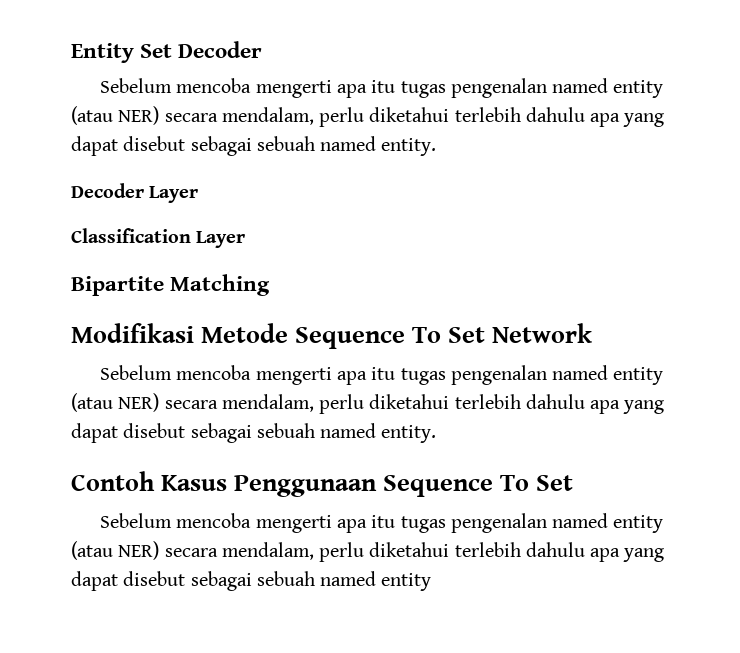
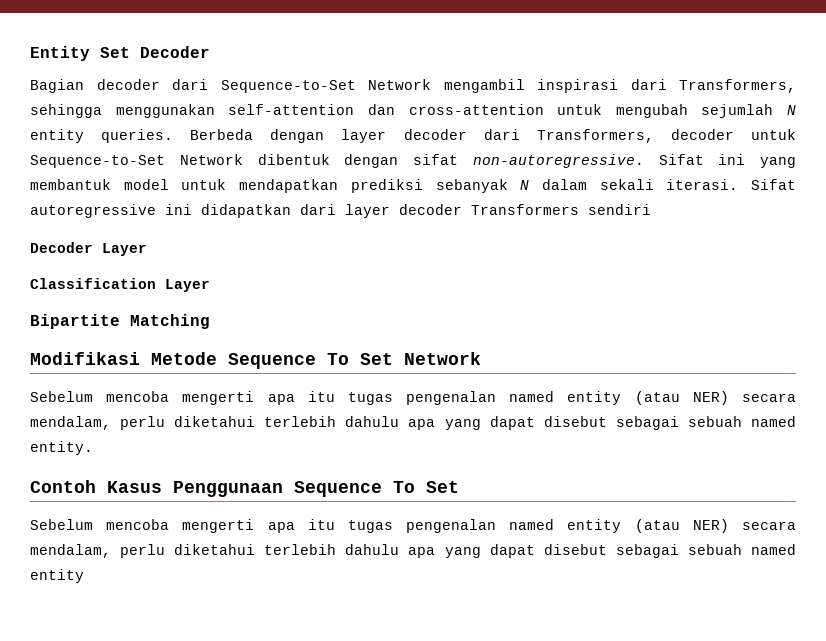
[100,78,664,98] [71,106,665,127] [71,136,437,156] Sebelum mencoba mengerti apa itu tugas pengenalan named entity (atau NER) secara mendalam, perlu diketahui terlebih dahulu apa yang dapat disebut sebagai sebuah named entity. -> [30,79,796,93] [30,104,796,118] [30,129,796,143] [30,154,796,168] [30,179,796,193] [30,204,651,218] Bagian decoder dari Sequence-to-Set Network mengambil inspirasi dari Transformers, sehingga menggunakan self-attention dan cross-attention untuk mengubah sejumlah N entity queries. Berbeda dengan layer decoder dari Transformers, decoder untuk Sequence-to-Set Network dibentuk dengan sifat non-autoregressive. Sifat ini yang membantuk model untuk mendapatkan prediksi sebanyak N dalam sekali iterasi. Sifat autoregressive ini didapatkan dari layer decoder Transformers sendiri

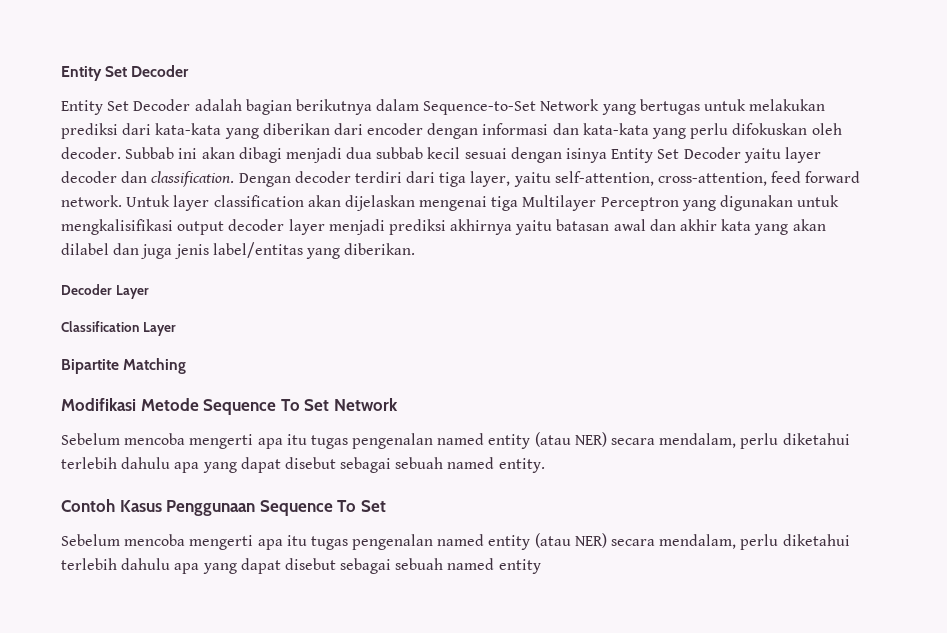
[30,79,796,93] [30,104,796,118] [30,129,796,143] [30,154,796,168] [30,179,796,193] [30,204,651,218] Bagian decoder dari Sequence-to-Set Network mengambil inspirasi dari Transformers, sehingga menggunakan self-attention dan cross-attention untuk mengubah sejumlah N entity queries. Berbeda dengan layer decoder dari Transformers, decoder untuk Sequence-to-Set Network dibentuk dengan sifat non-autoregressive. Sifat ini yang membantuk model untuk mendapatkan prediksi sebanyak N dalam sekali iterasi. Sifat autoregressive ini didapatkan dari layer decoder Transformers sendiri -> [61,99,826,115] [61,123,842,139] [61,147,821,163] [61,171,861,187] [61,195,840,211] [61,219,826,235] [61,242,416,259] Entity Set Decoder adalah bagian berikutnya dalam Sequence-to-Set Network yang bertugas untuk melakukan prediksi dari kata-kata yang diberikan dari encoder dengan informasi dan kata-kata yang perlu difokuskan oleh decoder. Subbab ini akan dibagi menjadi dua subbab kecil sesuai dengan isinya Entity Set Decoder yaitu layer decoder dan classification. Dengan decoder terdiri dari tiga layer, yaitu self-attention, cross-attention, feed forward network. Untuk layer classification akan dijelaskan mengenai tiga Multilayer Perceptron yang digunakan untuk mengkalisifikasi output decoder layer menjadi prediksi akhirnya yaitu batasan awal dan akhir kata yang akan dilabel dan juga jenis label/entitas yang diberikan.

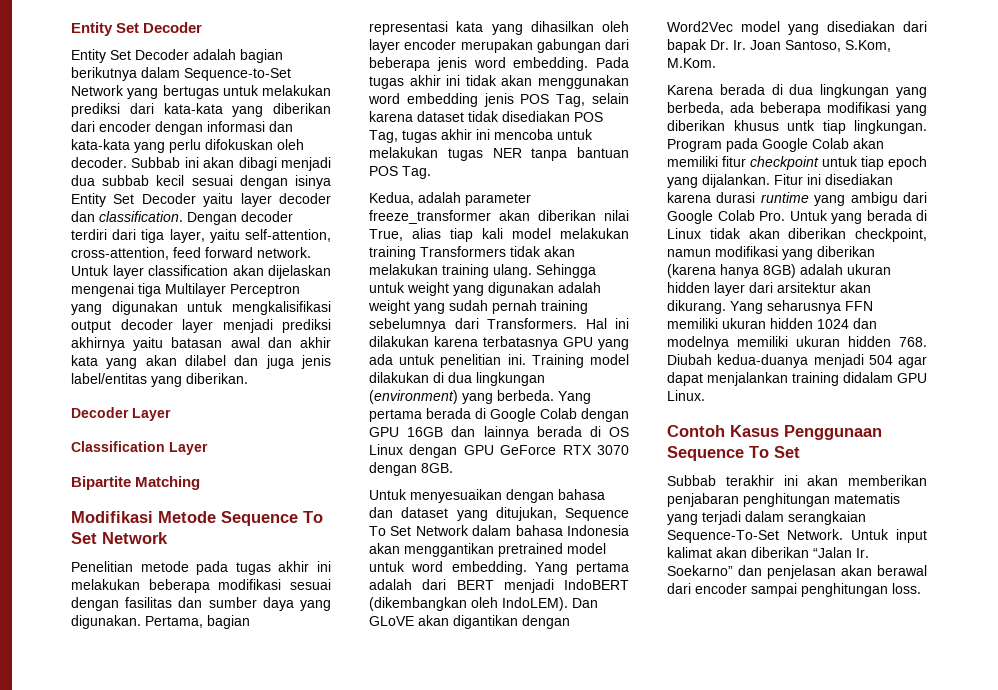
[61,432,850,449] [61,457,545,473] Sebelum mencoba mengerti apa itu tugas pengenalan named entity (atau NER) secara mendalam, perlu diketahui terlebih dahulu apa yang dapat disebut sebagai sebuah named entity. -> [71,561,331,575] [71,579,331,593] [71,597,331,611] [71,615,250,629] [369,21,629,35] [369,39,629,53] [369,57,629,71] [369,75,629,89] [368,93,629,107] [369,111,603,122] [369,129,593,143] [369,147,629,161] [369,166,431,179] [369,192,531,206] [369,210,629,224] [369,228,629,242] [369,246,575,260] [369,264,596,278] [369,282,601,296] [368,300,588,314] [369,318,629,332] [369,336,629,350] [369,354,629,368] [369,372,545,386] [369,390,591,404] [369,408,629,422] [369,426,629,440] [369,444,629,458] [369,462,453,476] [369,489,605,503] [369,507,629,521] [369,525,629,536] [369,543,606,557] [369,561,629,575] [369,579,629,593] [369,597,598,611] [369,615,570,629] [667,21,927,35] [667,39,891,53] [667,58,716,68] [667,84,927,98] [667,102,927,116] [667,120,927,134] [667,138,884,152] [667,156,927,170] [667,174,893,188] [667,192,927,206] [667,210,927,224] [667,228,927,242] [667,246,875,260] [667,264,891,278] [667,282,871,296] [667,300,873,314] [667,318,877,329] [667,336,927,350] [667,354,927,368] [667,372,927,386] [667,390,705,401] Penelitian metode pada tugas akhir ini melakukan beberapa modifikasi sesuai dengan fasilitas dan sumber daya yang digunakan. Pertama, bagian representasi kata yang dihasilkan oleh layer encoder merupakan gabungan dari beberapa jenis word embedding. Pada tugas akhir ini tidak akan menggunakan word embedding jenis POS Tag, selain karena dataset tidak disediakan POS Tag, tugas akhir ini mencoba untuk melakukan tugas NER tanpa bantuan POS Tag. // Kedua, adalah parameter freeze_transformer akan diberikan nilai True, alias tiap kali model melakukan training Transformers tidak akan melakukan training ulang. Sehingga untuk weight yang digunakan adalah weight yang sudah pernah training sebelumnya dari Transformers. Hal ini dilakukan karena terbatasnya GPU yang ada untuk penelitian ini. Training model dilakukan di dua lingkungan (environment) yang berbeda. Yang pertama berada di Google Colab dengan GPU 16GB dan lainnya berada di OS Linux dengan GPU GeForce RTX 3070 dengan 8GB. // Untuk menyesuaikan dengan bahasa dan dataset yang ditujukan, Sequence To Set Network dalam bahasa Indonesia akan menggantikan pretrained model untuk word embedding. Yang pertama adalah dari BERT menjadi IndoBERT (dikembangkan oleh IndoLEM). Dan GLoVE akan digantikan dengan Word2Vec model yang disediakan dari bapak Dr. Ir. Joan Santoso, S.Kom, M.Kom. // Karena berada di dua lingkungan yang berbeda, ada beberapa modifikasi yang diberikan khusus untk tiap lingkungan. Program pada Google Colab akan memiliki fitur checkpoint untuk tiap epoch yang dijalankan. Fitur ini disediakan karena durasi runtime yang ambigu dari Google Colab Pro. Untuk yang berada di Linux tidak akan diberikan checkpoint, namun modifikasi yang diberikan (karena hanya 8GB) adalah ukuran hidden layer dari arsitektur akan dikurang. Yang seharusnya FFN memiliki ukuran hidden 1024 dan modelnya memiliki ukuran hidden 768. Diubah kedua-duanya menjadi 504 agar dapat menjalankan training didalam GPU Linux.
[61,533,850,550] [61,558,541,574] Sebelum mencoba mengerti apa itu tugas pengenalan named entity (atau NER) secara mendalam, perlu diketahui terlebih dahulu apa yang dapat disebut sebagai sebuah named entity -> [667,475,927,486] [667,493,900,507] [667,511,866,525] [667,529,927,543] [667,547,869,558] [667,565,927,579] [667,583,921,597] Subbab terakhir ini akan memberikan penjabaran penghitungan matematis yang terjadi dalam serangkaian Sequence-To-Set Network. Untuk input kalimat akan diberikan “Jalan Ir. Soekarno” dan penjelasan akan berawal dari encoder sampai penghitungan loss.

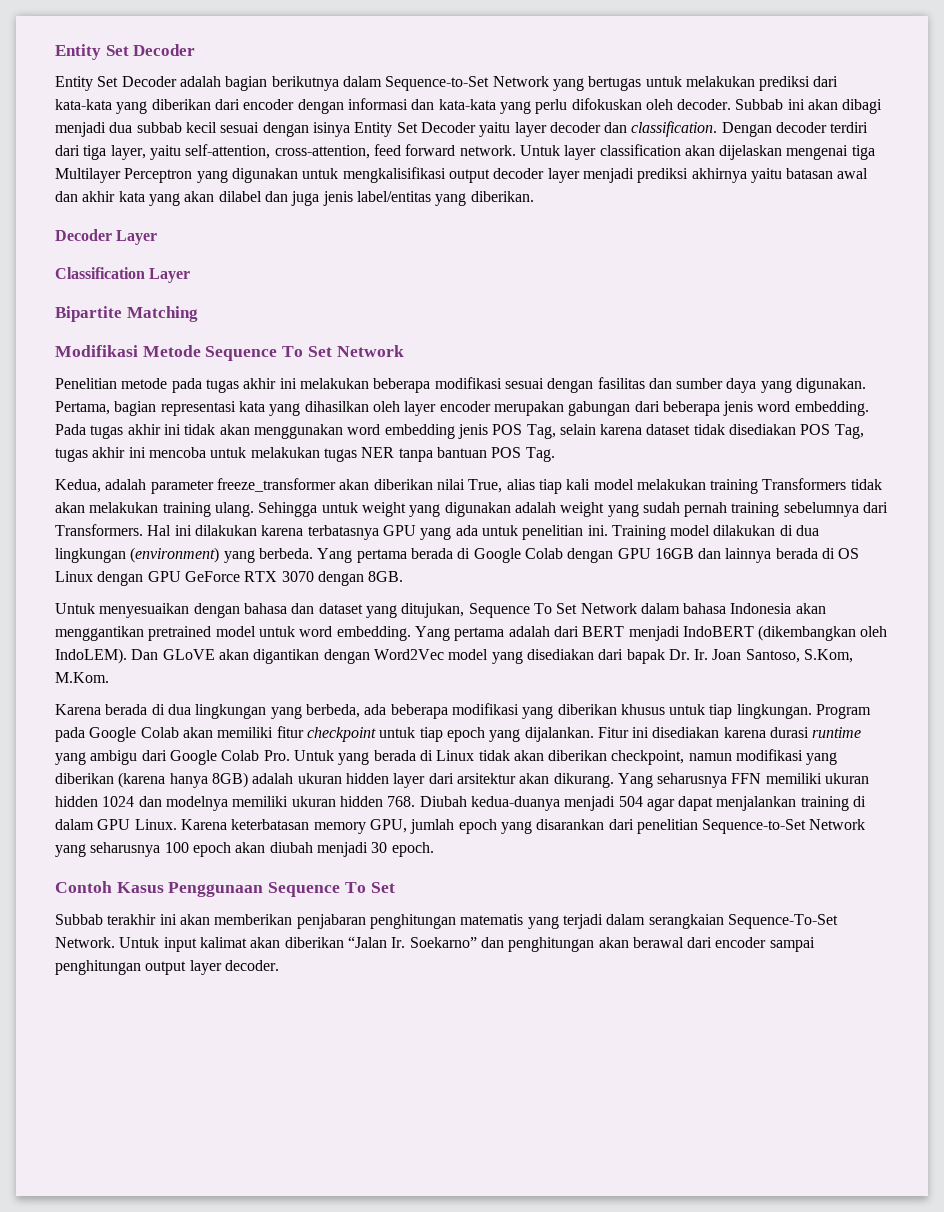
[787,120,815,131] untk -> [669,704,706,715] untuk
[843,372,893,383] didalam -> [853,796,867,807] [55,819,94,830] di dalam
(705, 395) none -> [180,819,866,834] [55,842,434,857] Karena keterbatasan memory GPU, jumlah epoch yang disarankan dari penelitian Sequence-to-Set Network yang seharusnya 100 epoch akan diubah menjadi 30 epoch.
[767,565,836,579] penjelasan -> [508,937,595,952] penghitungan
[892,583,921,594] loss. -> [145,960,279,975] output layer decoder.

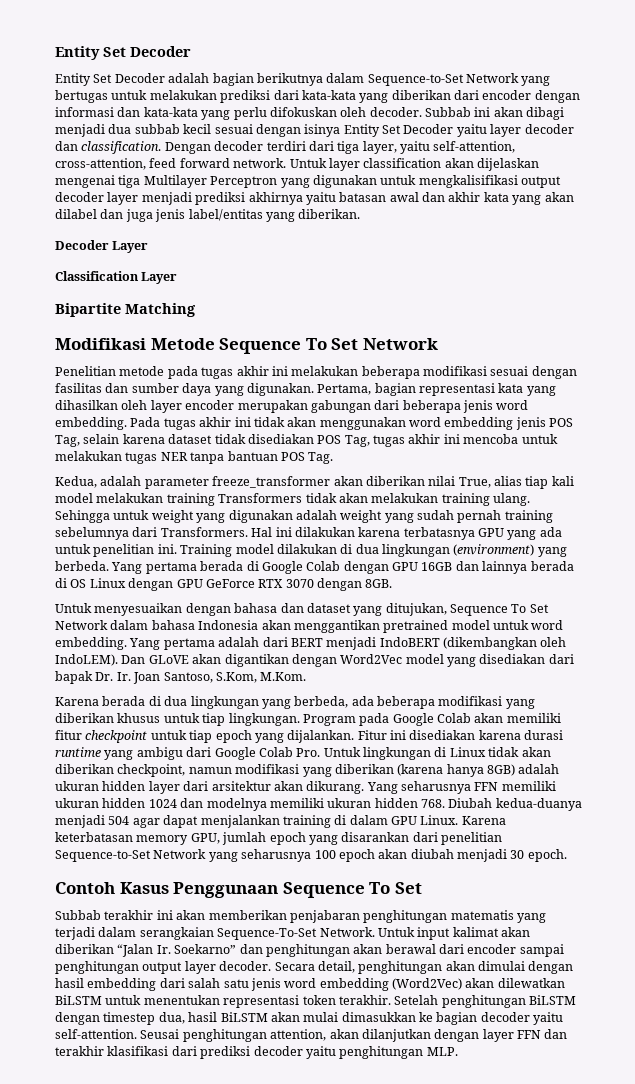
[338,750,416,765] yang berada -> [363,747,431,760] lingkungan
(279, 965) none -> [274,961,574,974] [55,978,565,991] [55,995,576,1008] [55,1012,564,1025] [55,1029,568,1042] [55,1046,458,1059] Secara detail, penghitungan akan dimulai dengan hasil embedding dari salah satu jenis word embedding (Word2Vec) akan dilewatkan BiLSTM untuk menentukan representasi token terakhir. Setelah penghitungan BiLSTM dengan timestep dua, hasil BiLSTM akan mulai dimasukkan ke bagian decoder yaitu self-attention. Seusai penghitungan attention, akan dilanjutkan dengan layer FFN dan terakhir klasifikasi dari prediksi decoder yaitu penghitungan MLP.

